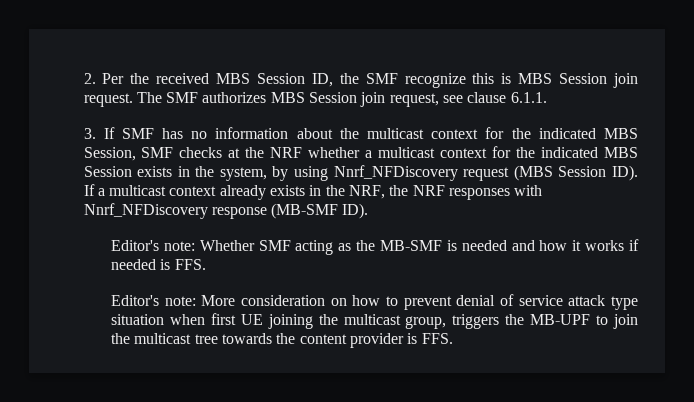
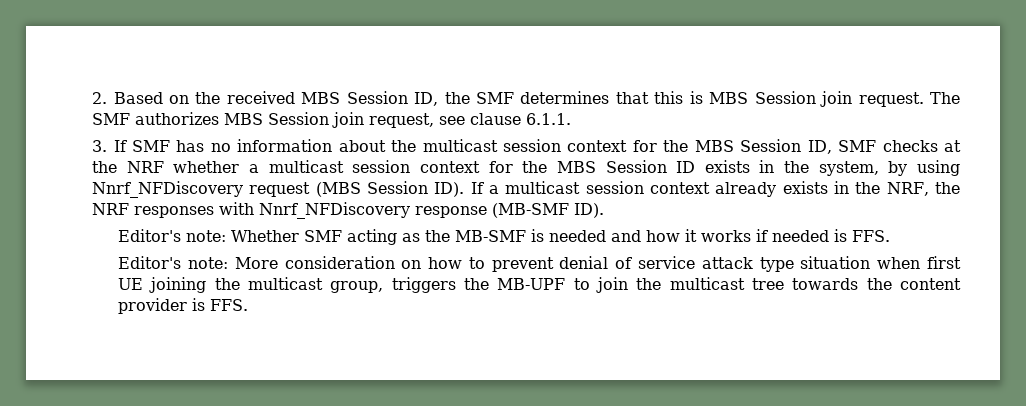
[102,73,125,84] Per -> [113,92,189,104] Based on
[404,73,466,88] recognize -> [520,91,649,104] determines that
[431,127,639,139] [83,147,136,161] context for the indicated MBS Session, -> [503,139,832,154] session context for the MBS Session ID,
[440,146,639,158] [83,166,132,177] context for the indicated MBS Session -> [352,160,696,173] session context for the MBS Session ID
(167, 190) none -> [585,181,644,194] session

